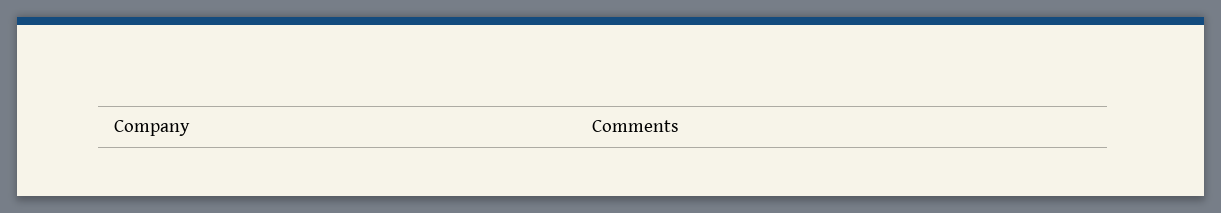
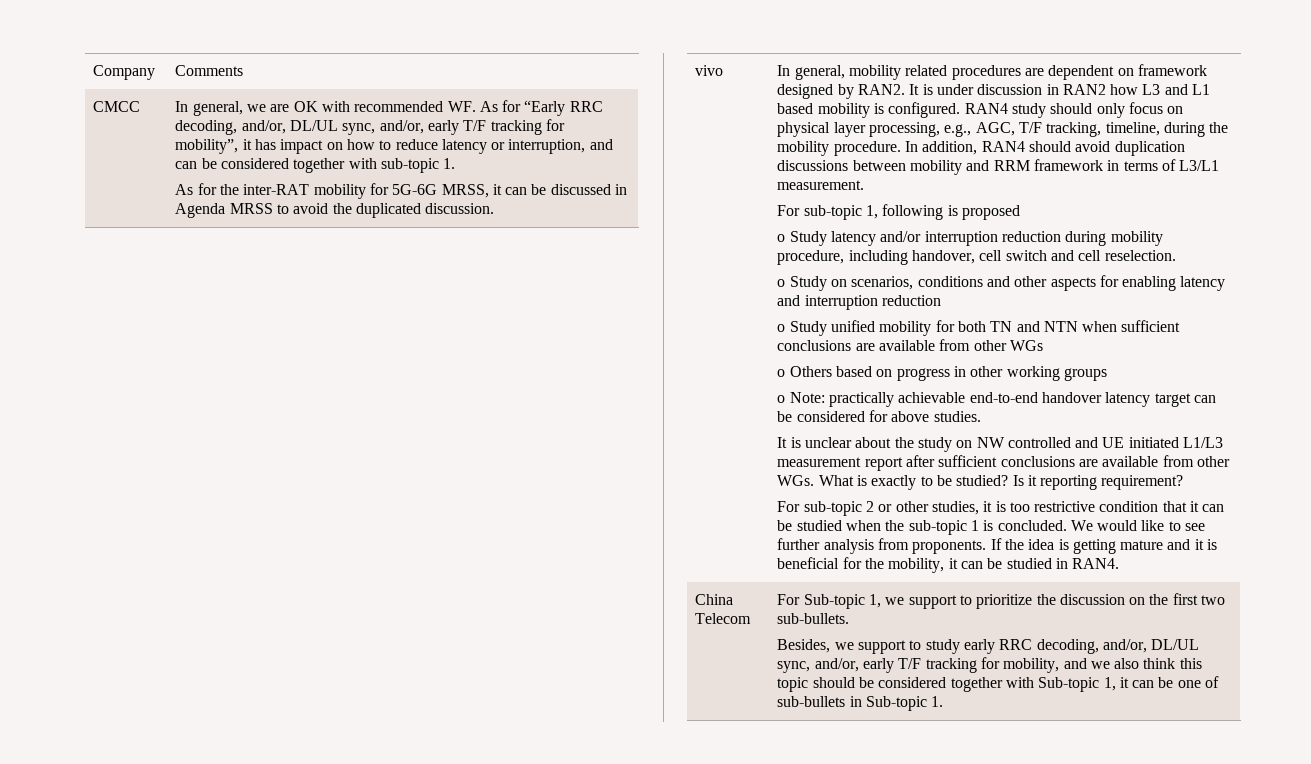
(680, 126) none -> [93,101,141,112] [175,100,603,116] [175,119,565,135] [175,139,613,154] [175,158,456,173] [175,183,628,199] [175,203,495,218] [695,65,724,76] [777,64,1207,80] [777,84,1211,99] [777,102,1184,118] [777,122,1229,137] [777,141,1185,156] [777,159,1220,175] [777,180,865,190] [777,204,1020,220] [777,231,1163,246] [777,250,1176,265] [777,275,1226,291] [777,295,941,310] [777,320,1181,336] [777,339,1043,351] [777,366,1107,381] [777,392,1216,407] [777,410,981,422] [777,437,1224,452] [777,455,1230,471] [777,475,1184,490] [777,501,1225,516] [777,520,1206,535] [777,538,1218,554] [777,557,1120,573] [695,594,734,605] [695,613,752,624] [777,593,1226,609] [777,613,850,624] [777,639,1200,654] [777,657,1202,673] [777,676,1220,692] [777,696,944,711] // CMCC | In general, we are OK with recommended WF. As for “Early RRC decoding, and/or, DL/UL sync, and/or, early T/F tracking for mobility”, it has impact on how to reduce latency or interruption, and can be considered together with sub-topic 1. // As for the inter-RAT mobility for 5G-6G MRSS, it can be discussed in Agenda MRSS to avoid the duplicated discussion. // vivo | In general, mobility related procedures are dependent on framework designed by RAN2. It is under discussion in RAN2 how L3 and L1 based mobility is configured. RAN4 study should only focus on physical layer processing, e.g., AGC, T/F tracking, timeline, during the mobility procedure. In addition, RAN4 should avoid duplication discussions between mobility and RRM framework in terms of L3/L1 measurement. // For sub-topic 1, following is proposed // o Study latency and/or interruption reduction during mobility procedure, including handover, cell switch and cell reselection. // o Study on scenarios, conditions and other aspects for enabling latency and interruption reduction // o Study unified mobility for both TN and NTN when sufficient conclusions are available from other WGs // o Others based on progress in other working groups // o Note: practically achievable end-to-end handover latency target can be considered for above studies. // It is unclear about the study on NW controlled and UE initiated L1/L3 measurement report after sufficient conclusions are available from other WGs. What is exactly to be studied? Is it reporting requirement? // For sub-topic 2 or other studies, it is too restrictive condition that it can be studied when the sub-topic 1 is concluded. We would like to see further analysis from proponents. If the idea is getting mature and it is beneficial for the mobility, it can be studied in RAN4. // China Telecom | For Sub-topic 1, we support to prioritize the discussion on the first two sub-bullets. // Besides, we support to study early RRC decoding, and/or, DL/UL sync, and/or, early T/F tracking for mobility, and we also think this topic should be considered together with Sub-topic 1, it can be one of sub-bullets in Sub-topic 1.

